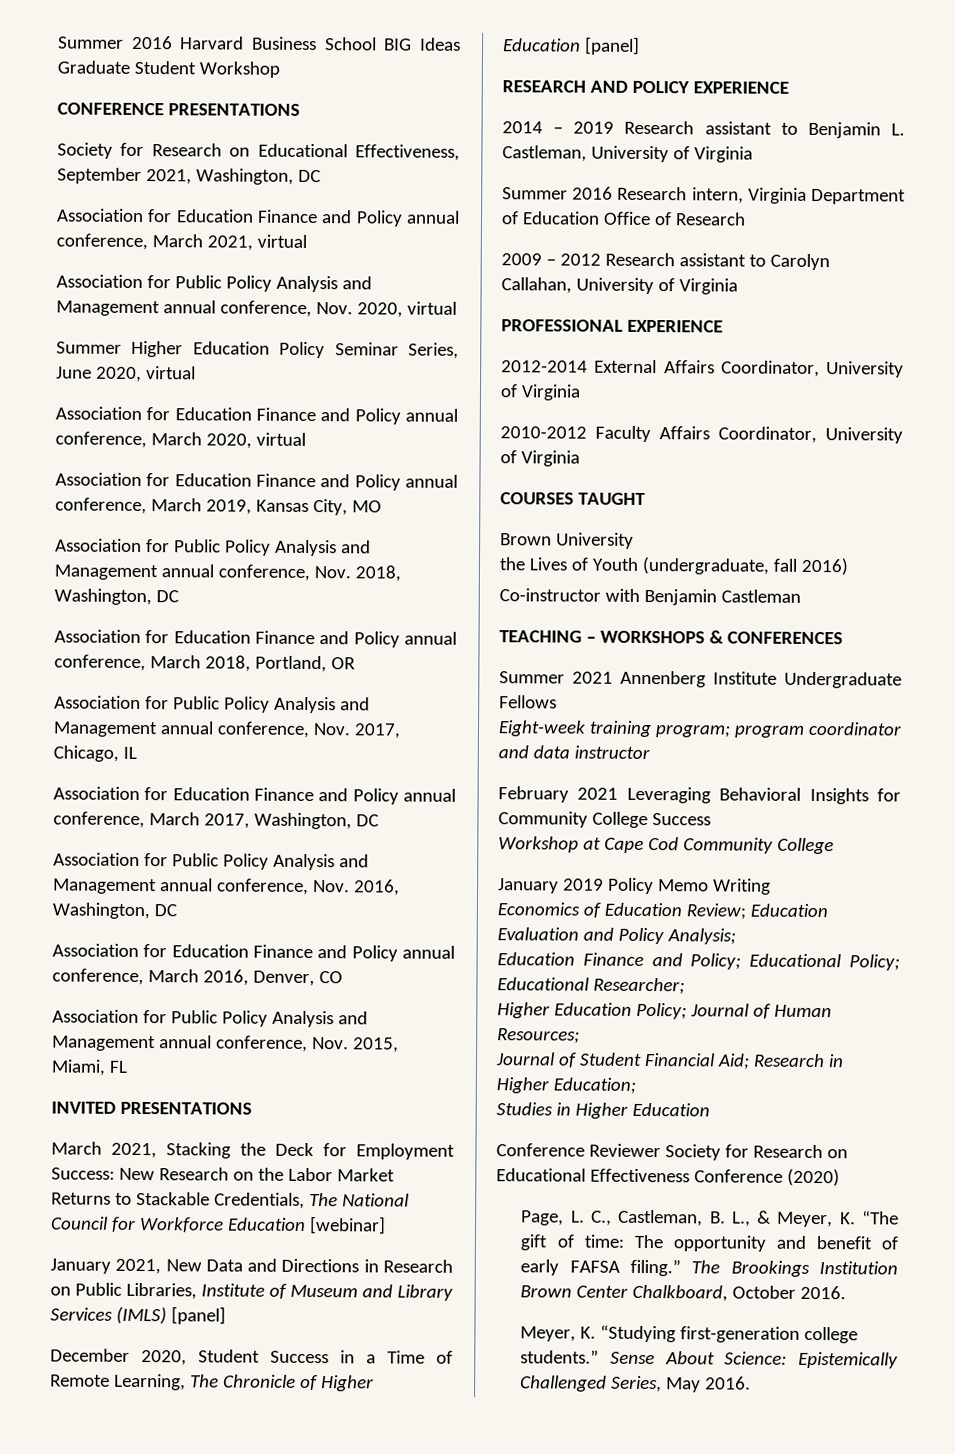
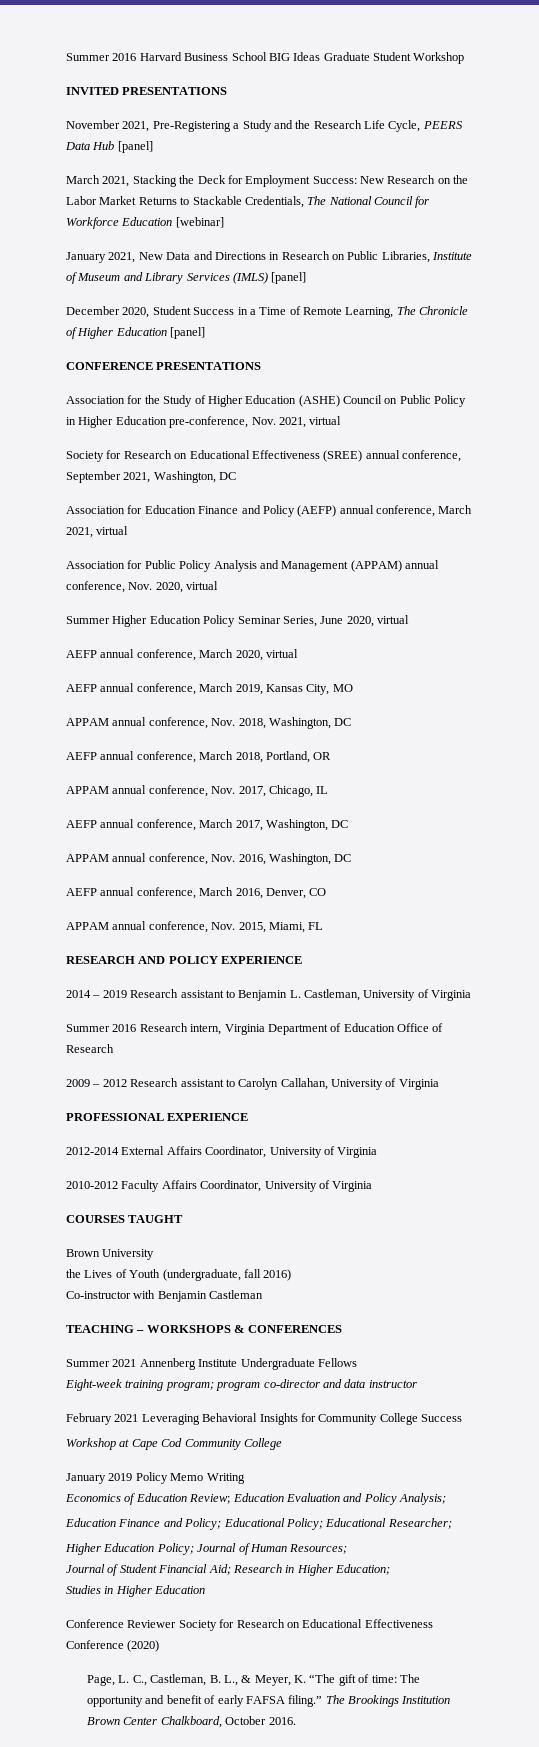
[57,102,300,116] [57,142,460,161] [57,167,321,185] [56,208,460,227] [56,233,307,251] [56,274,372,293] [56,300,457,318] [56,340,459,359] [56,366,196,382] [55,406,458,425] [55,431,306,449] [55,472,458,491] [55,497,382,516] [55,538,371,557] [54,564,401,582] [54,588,179,606] [54,629,457,648] [54,654,356,673] [54,695,370,714] [53,721,401,739] [53,745,137,762] [53,786,456,805] [53,811,379,830] [53,852,369,871] [53,878,400,896] [52,902,177,920] [52,943,455,962] [52,968,343,987] [52,1009,368,1028] [52,1035,399,1053] [51,1059,128,1076] [51,1101,252,1115] CONFERENCE PRESENTATIONS // Society for Research on Educational Effectiveness, September 2021, Washington, DC // Association for Education Finance and Policy annual conference, March 2021, virtual // Association for Public Policy Analysis and Management annual conference, Nov. 2020, virtual // Summer Higher Education Policy Seminar Series, June 2020, virtual // Association for Education Finance and Policy annual conference, March 2020, virtual // Association for Education Finance and Policy annual conference, March 2019, Kansas City, MO // Association for Public Policy Analysis and Management annual conference, Nov. 2018, Washington, DC // Association for Education Finance and Policy annual conference, March 2018, Portland, OR // Association for Public Policy Analysis and Management annual conference, Nov. 2017, Chicago, IL // Association for Education Finance and Policy annual conference, March 2017, Washington, DC // Association for Public Policy Analysis and Management annual conference, Nov. 2016, Washington, DC // Association for Education Finance and Policy annual conference, March 2016, Denver, CO // Association for Public Policy Analysis and Management annual conference, Nov. 2015, Miami, FL // INVITED PRESENTATIONS -> [66,87,228,95] [66,120,463,132] [65,141,153,153] INVITED PRESENTATIONS // November 2021, Pre-Registering a Study and the Research Life Cycle, PEERS Data Hub [panel]
(640, 45) none -> [66,362,262,370] [66,395,467,407] [66,416,342,428] [66,450,461,462] [66,471,237,483] [66,505,473,517] [66,526,129,538] [66,560,439,572] [66,581,219,593] [66,615,409,627] [66,649,298,661] [66,683,353,695] [66,717,352,729] [66,751,332,763] [66,785,329,797] [66,819,349,831] [66,853,352,865] [66,887,327,899] [66,921,324,933] // CONFERENCE PRESENTATIONS // Association for the Study of Higher Education (ASHE) Council on Public Policy in Higher Education pre-conference, Nov. 2021, virtual // Society for Research on Educational Effectiveness (SREE) annual conference, September 2021, Washington, DC // Association for Education Finance and Policy (AEFP) annual conference, March 2021, virtual // Association for Public Policy Analysis and Management (APPAM) annual conference, Nov. 2020, virtual // Summer Higher Education Policy Seminar Series, June 2020, virtual // AEFP annual conference, March 2020, virtual // AEFP annual conference, March 2019, Kansas City, MO // APPAM annual conference, Nov. 2018, Washington, DC // AEFP annual conference, March 2018, Portland, OR // APPAM annual conference, Nov. 2017, Chicago, IL // AEFP annual conference, March 2017, Washington, DC // APPAM annual conference, Nov. 2016, Washington, DC // AEFP annual conference, March 2016, Denver, CO // APPAM annual conference, Nov. 2015, Miami, FL
[808,721,902,736] coordinator -> [263,1379,320,1388] co-director
[520,1324,859,1344] [520,1349,898,1369] [520,1375,752,1393] // Meyer, K. “Studying first-generation college students.” Sense About Science: Epistemically Challenged Series, May 2016. -> (296, 1721) none

